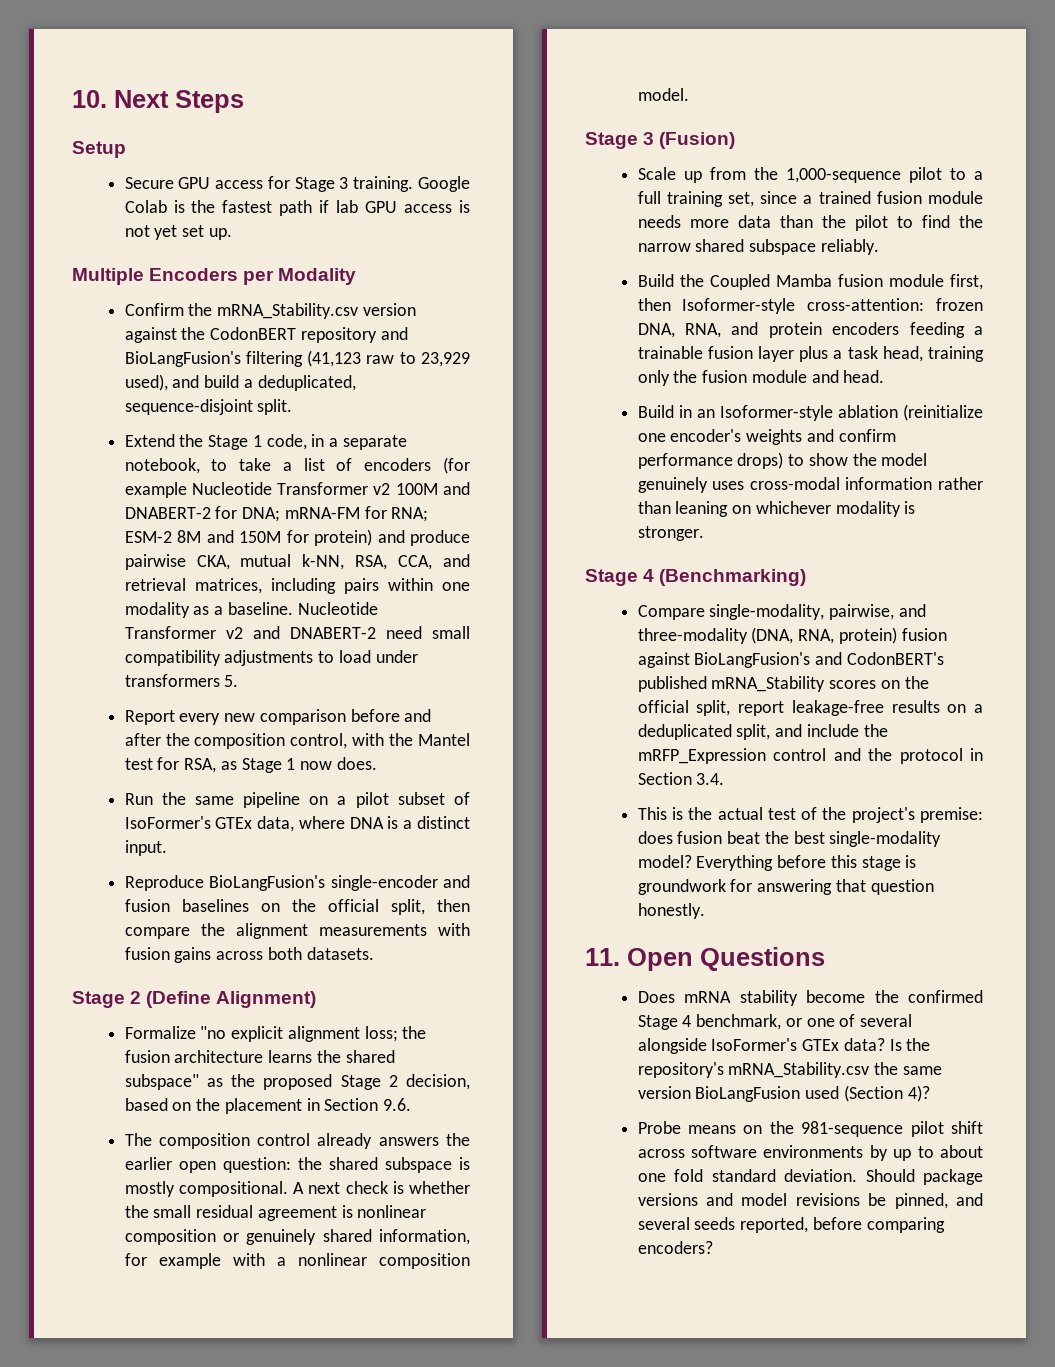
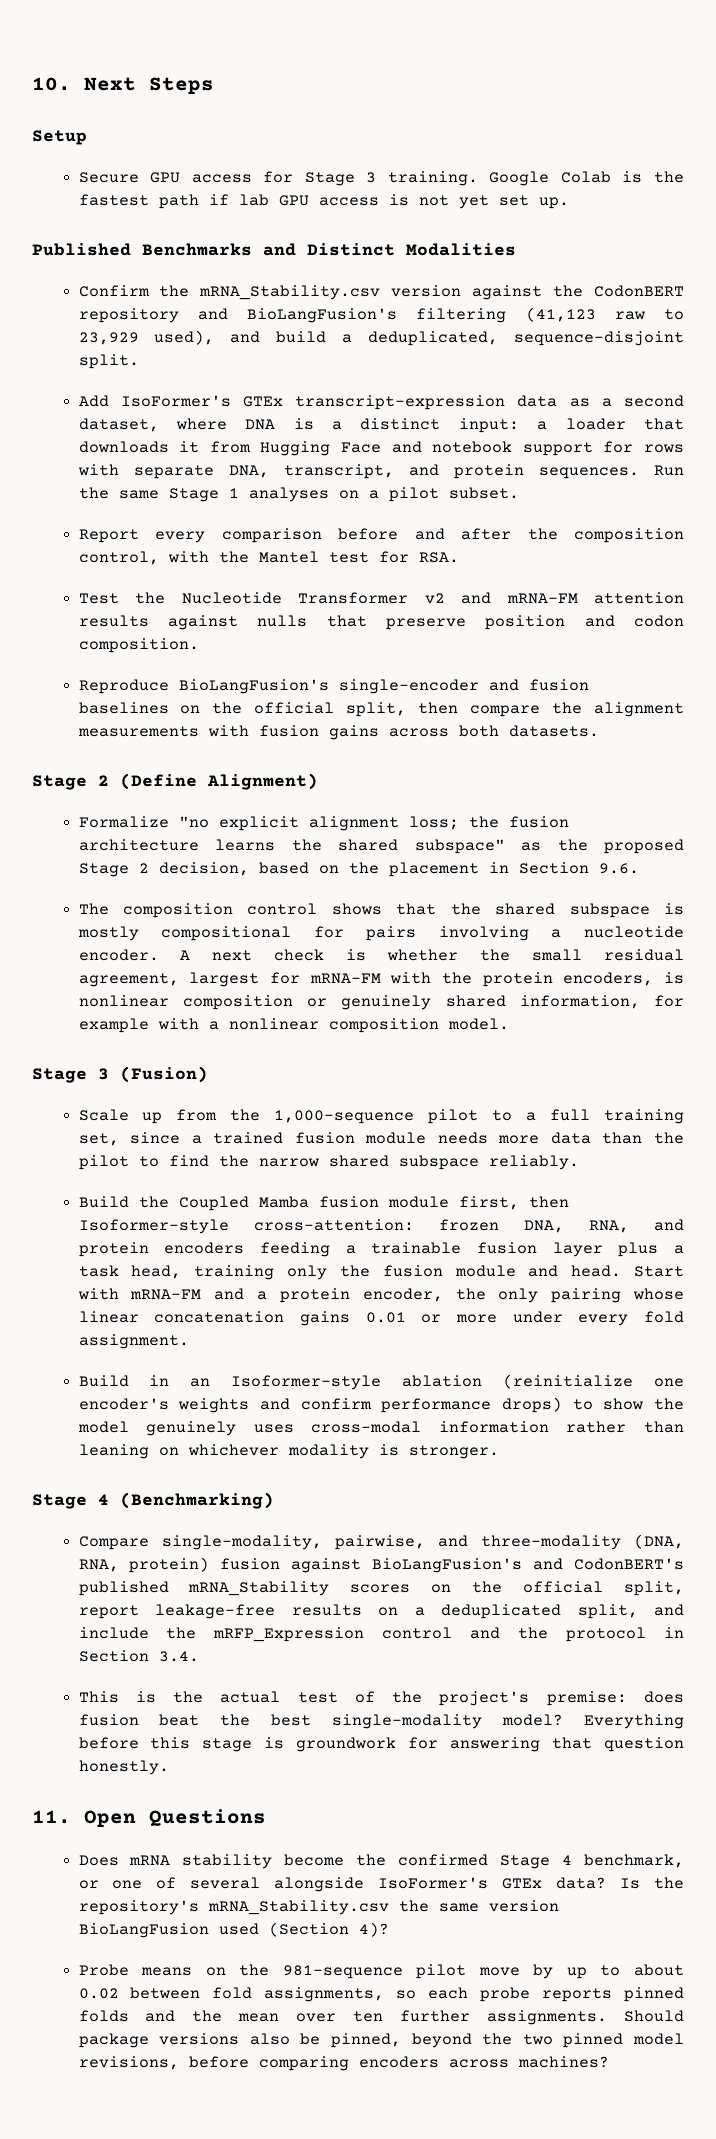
[72,268,357,285] Multiple Encoders per Modality -> [32,243,516,256] Published Benchmarks and Distinct Modalities
[124,434,407,450] [124,457,470,474] [124,482,470,498] [124,506,429,522] [124,529,470,546] [124,554,470,570] [124,578,470,594] [124,602,378,618] [124,626,470,639] [124,650,418,666] [124,674,239,687] Extend the Stage 1 code, in a separate notebook, to take a list of encoders (for example Nucleotide Transformer v2 100M and DNABERT-2 for DNA; mRNA-FM for RNA; ESM-2 8M and 150M for protein) and produce pairwise CKA, mutual k-NN, RSA, CCA, and retrieval matrices, including pairs within one modality as a baseline. Nucleotide Transformer v2 and DNABERT-2 need small compatibility adjustments to load under transformers 5. -> [78,395,684,410] [78,418,684,433] [78,441,684,456] [77,464,684,479] [78,487,519,502] Add IsoFormer's GTEx transcript-expression data as a second dataset, where DNA is a distinct input: a loader that downloads it from Hugging Face and notebook support for rows with separate DNA, transcript, and protein sequences. Run the same Stage 1 analyses on a pilot subset.
[224,713,256,722] new -> (206, 537) none
[184,757,377,773] [124,792,471,808] [124,816,470,832] [124,840,167,856] RSA, as Stage 1 now does. // Run the same pipeline on a pilot subset of IsoFormer's GTEx data, where DNA is a distinct input. -> [418,552,459,563] [78,592,684,604] [78,615,684,630] [78,638,199,653] RSA. // Test the Nucleotide Transformer v2 and mRNA-FM attention results against nulls that preserve position and codon composition.
[317,1133,470,1149] [124,1157,291,1173] already answers the earlier open question: -> [331,903,437,915] shows that
[178,1181,288,1197] compositional. -> [161,926,684,941] [78,949,159,961] compositional for pairs involving a nucleotide encoder.
[257,1206,337,1221] agreement -> [78,972,654,987] agreement, largest for mRNA-FM with the protein encoders,
(885, 376) none -> [634,1266,684,1277] [77,1288,684,1303] [78,1311,685,1326] [78,1334,189,1349] Start with mRNA-FM and a protein encoder, the only pairing whose linear concatenation gains 0.01 or more under every fold assignment.
[951,1121,983,1134] [637,1145,983,1161] [637,1169,983,1185] [637,1193,983,1209] [637,1217,945,1233] [637,1241,713,1254] shift across software environments by up to about one fold standard deviation. Should package versions and model revisions be pinned, and several seeds reported, before comparing encoders? -> [478,1964,684,1979] [78,1987,685,2002] [78,2010,685,2025] [78,2033,684,2048] [78,2056,609,2071] move by up to about 0.02 between fold assignments, so each probe reports pinned folds and the mean over ten further assignments. Should package versions also be pinned, beyond the two pinned model revisions, before comparing encoders across machines?

